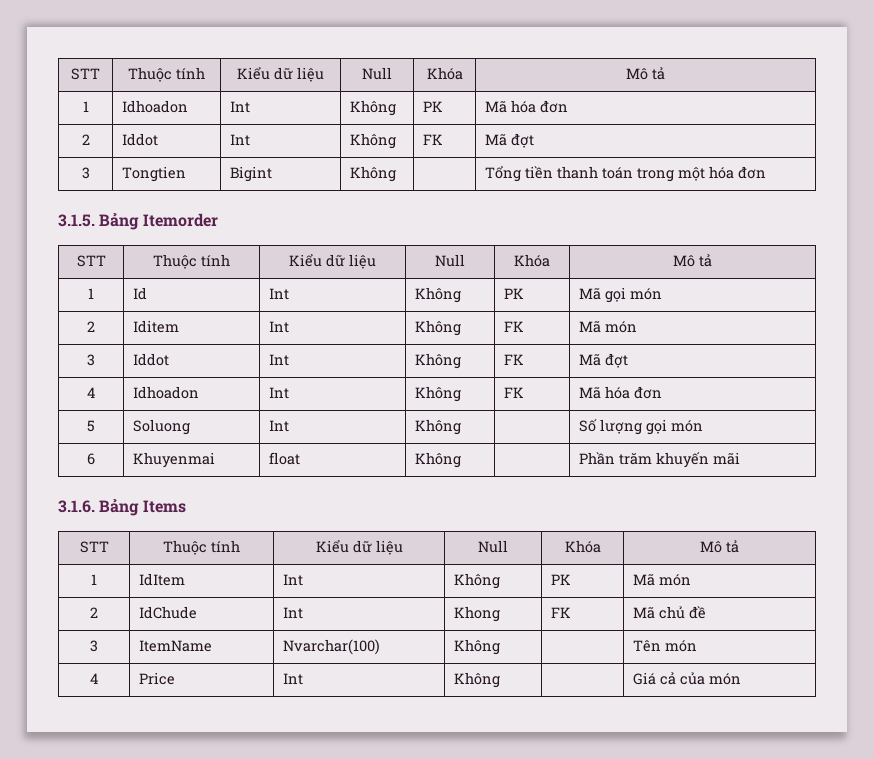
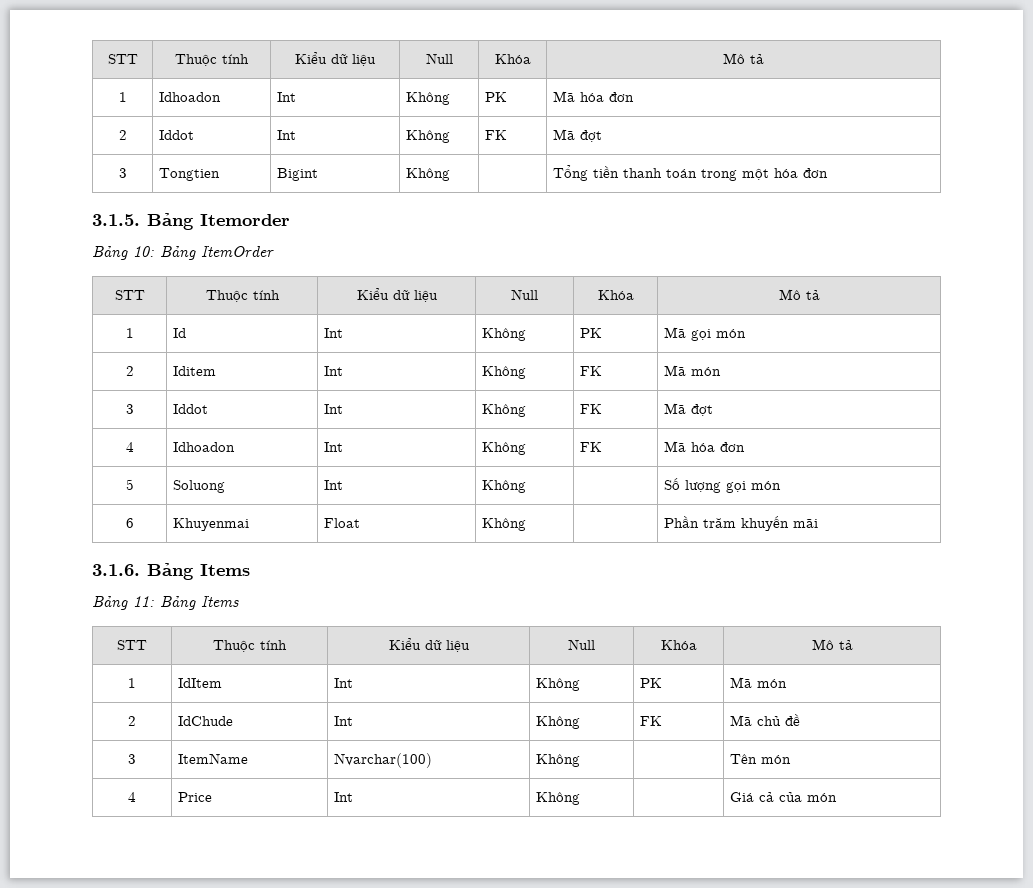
(218, 220) none -> [92,246,274,260] // Bảng 10: Bảng ItemOrder
[268,452,300,465] float -> [323,518,360,528] Float
(186, 506) none -> [92,596,239,610] // Bảng 11: Bảng Items
[453,606,500,622] Khong -> [535,716,580,729] Không

